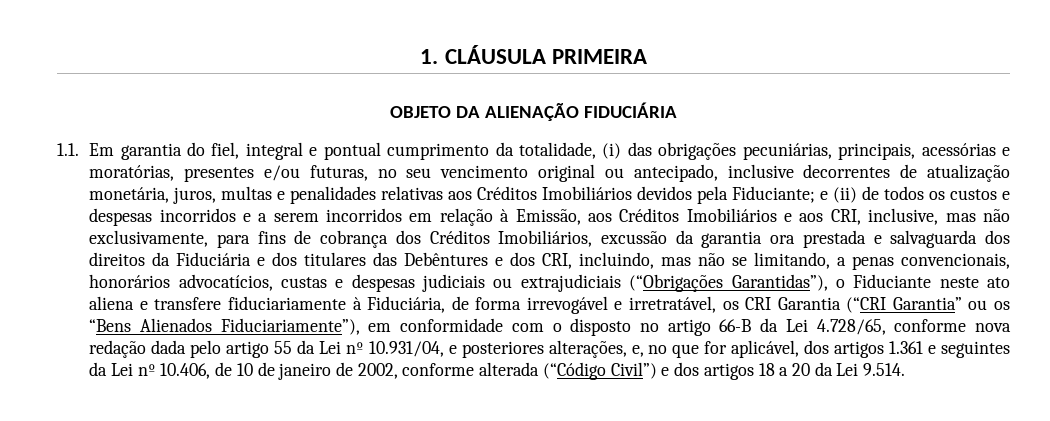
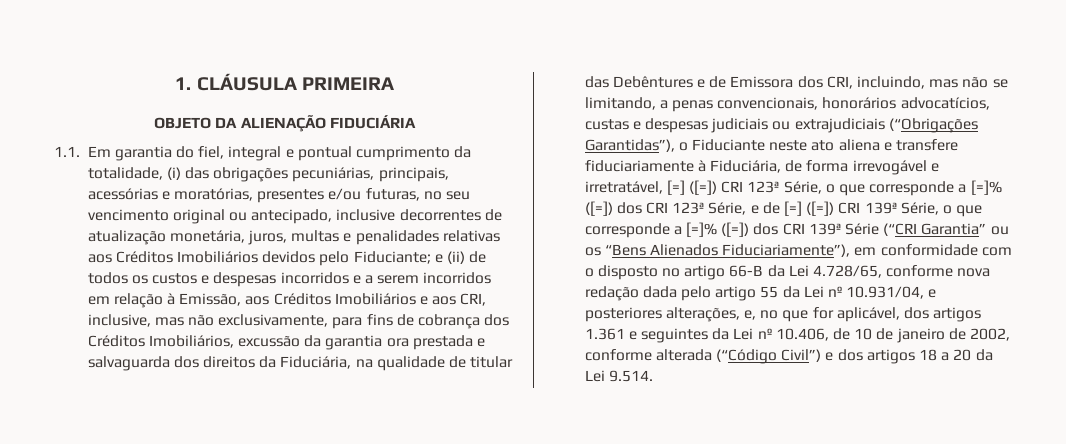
[697,186,729,204] pela -> [319,251,350,266] pelo
[176,252,367,266] Fiduciária e dos titulares -> [280,356,514,371] Fiduciária, na qualidade de titular
(504, 261) none -> [709,76,794,88] de Emissora
[722,297,841,310] os CRI Garantia -> [666,180,1002,196] [584,201,983,217] [584,222,880,238] [=] ([=]) CRI 123ª Série, o que corresponde a [=]% ([=]) dos CRI 123ª Série, e de [=] ([=]) CRI 139ª Série, o que corresponde a [=]% ([=]) dos CRI 139ª Série

